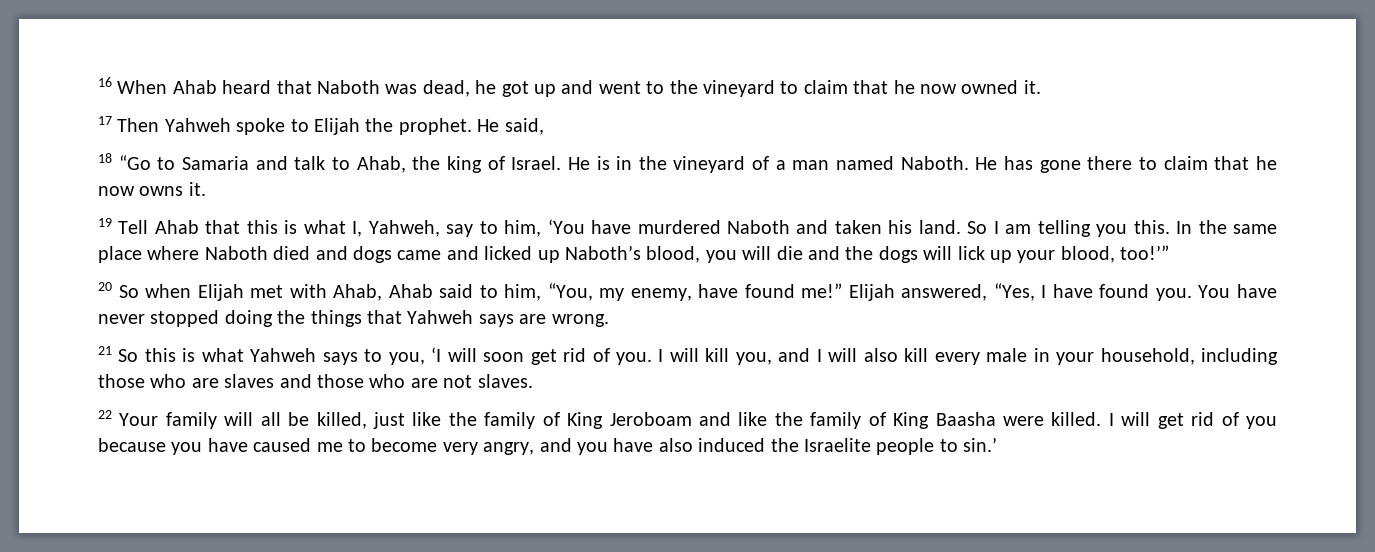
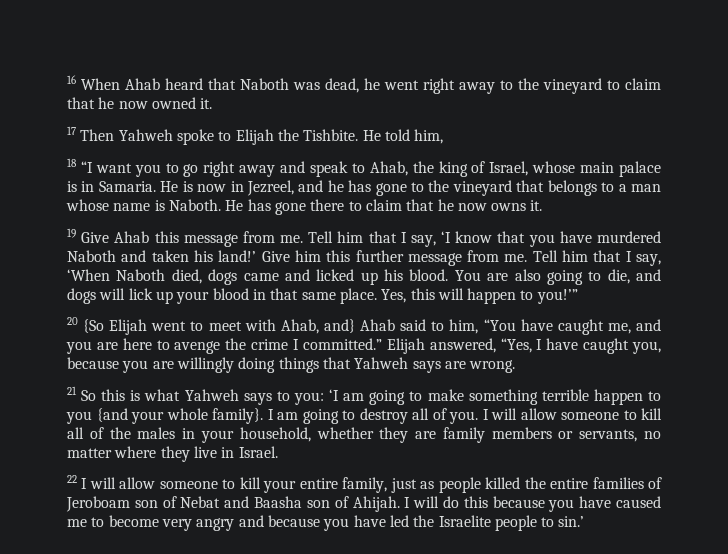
[501,80,641,97] got up and went -> [384,78,495,94] went right away
[398,118,544,135] [98,153,326,170] prophet. He said, // 18 “Go to Samaria and talk -> [303,129,444,144] [67,158,348,177] Tishbite. He told him, // 18 “I want you to go right away and speak
[511,156,895,173] Israel. He is in the vineyard of a man named -> [489,161,662,177] [67,180,662,196] [66,199,165,211] Israel, whose main palace is in Samaria. He is now in Jezreel, and he has gone to the vineyard that belongs to a man whose name is
[118,219,585,237] Tell Ahab that this is what I, Yahweh, say to him, ‘You -> [81,231,555,247] Give Ahab this message from me. Tell him that I say, ‘I know that you
[918,220,1277,237] [98,246,348,263] land. So I am telling you this. In the same place where Naboth died and -> [218,250,661,266] [67,269,202,284] land!’ Give him this further message from me. Tell him that I say, ‘When Naboth died,
[564,245,874,263] Naboth’s blood, you will die and the -> [384,269,661,285] his blood. You are also going to die, and
[1060,245,1170,263] [98,282,284,301] blood, too!’” // 20 So when Elijah met -> [212,288,578,304] [67,317,242,335] blood in that same place. Yes, this will happen to you!’” // 20 {So Elijah went to meet
(383, 292) none -> [323,319,355,333] and}
[547,283,843,301] “You, my enemy, have found me!” -> [483,319,661,335] [66,338,382,354] “You have caught me, and you are here to avenge the crime I committed.”
[1099,284,1277,301] [98,310,306,327] found you. You have never stopped doing the -> [583,338,662,354] [67,357,276,373] caught you, because you are willingly doing
[388,347,1279,365] [98,374,533,388] [98,410,1277,429] you, ‘I will soon get rid of you. I will kill you, and I will also kill every male in your household, including those who are slaves and those who are not slaves. // 22 Your family will all be killed, just like the family of King Jeroboam and like the family of King Baasha were killed. I will get rid of you -> [293,389,661,405] [66,408,662,424] [67,427,661,443] [67,446,278,462] [67,475,662,493] [66,496,488,512] you: ‘I am going to make something terrible happen to you {and your whole family}. I am going to destroy all of you. I will allow someone to kill all of the males in your household, whether they are family members or servants, no matter where they live in Israel. // 22 I will allow someone to kill your entire family, just as people killed the entire families of Jeroboam son of Nebat and Baasha son of Ahijah. I will do this
[483,438,766,455] angry, and you have also induced -> [196,515,409,531] angry and because you have led

